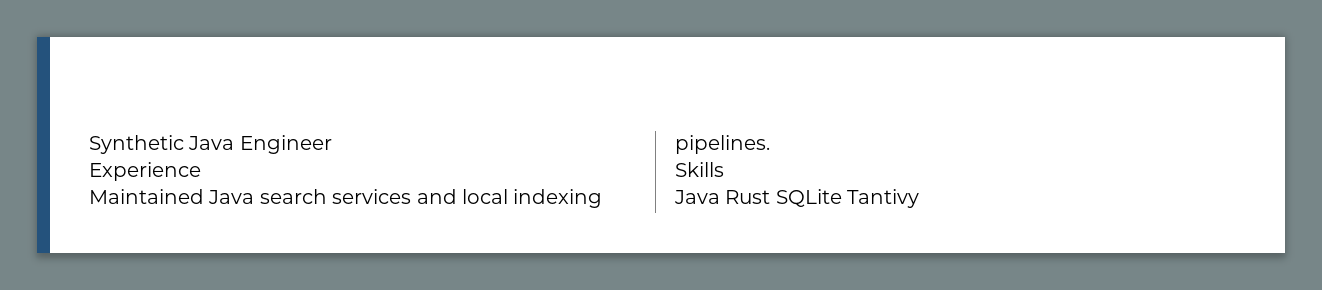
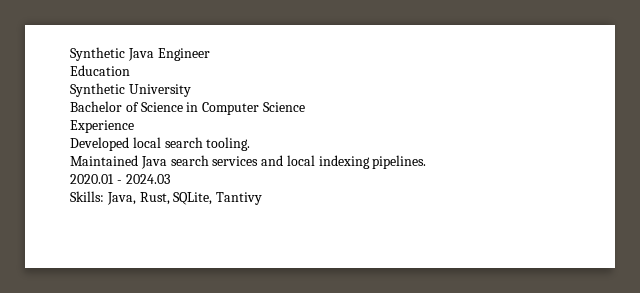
[89,162,201,181] Experience -> [70,65,130,76] [70,83,191,97] [70,101,305,115] [70,120,134,133] [70,137,251,151] Education // Synthetic University // Bachelor of Science in Computer Science // Experience // Developed local search tooling.
[675,162,724,177] [674,189,842,207] Skills // Java Rust SQLite -> [70,174,170,184] [70,191,213,205] 2020.01 - 2024.03 // Skills: Java, Rust, SQLite,

